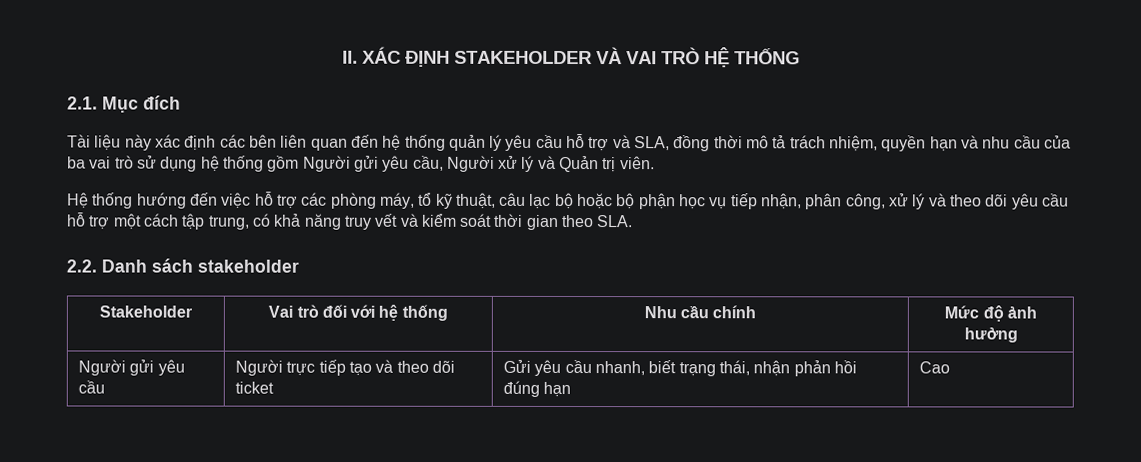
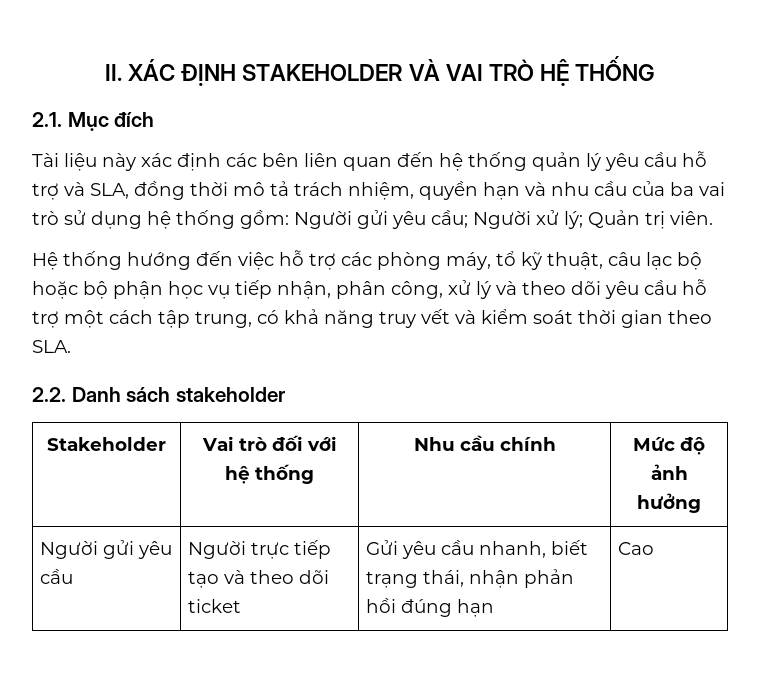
[267,155,444,172] gồm Người gửi yêu cầu, -> [240,210,468,229] gồm: Người gửi yêu cầu;
[521,155,556,172] lý và -> [564,211,583,229] lý;

